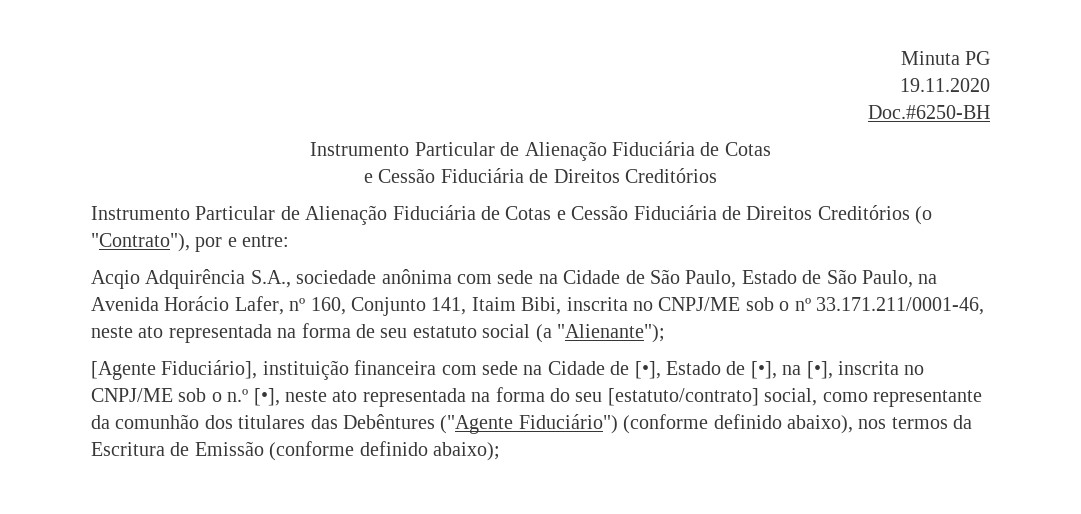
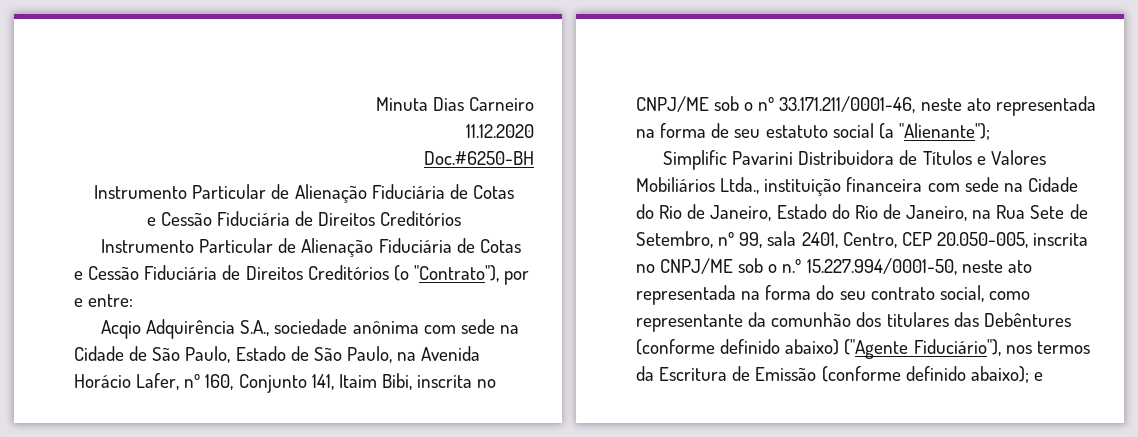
[965,51,990,65] [900,78,990,92] PG // 19.11.2020 -> [432,97,534,111] [466,124,534,138] Dias Carneiro // 11.12.2020
[91,360,258,380] [Agente Fiduciário], -> [663,150,1046,170] [636,177,760,194] Simplific Pavarini Distribuidora de Títulos e Valores Mobiliários Ltda.,
[610,361,833,379] de [•], Estado de [•], na [•], -> [636,204,1088,221] [636,231,1028,248] do Rio de Janeiro, Estado do Rio de Janeiro, na Rua Sete de Setembro, nº 99, sala 2401, Centro, CEP 20.050-005,
[253,388,280,406] [•], -> [806,258,957,275] 15.227.994/0001-50,
[607,388,759,406] [estatuto/contrato] -> [870,287,935,300] contrato
[440,414,853,434] ("Agente Fiduciário") (conforme definido abaixo), -> [636,339,1001,359] (conforme definido abaixo) ("Agente Fiduciário"),
(500, 451) none -> [1033,372,1043,381] e

